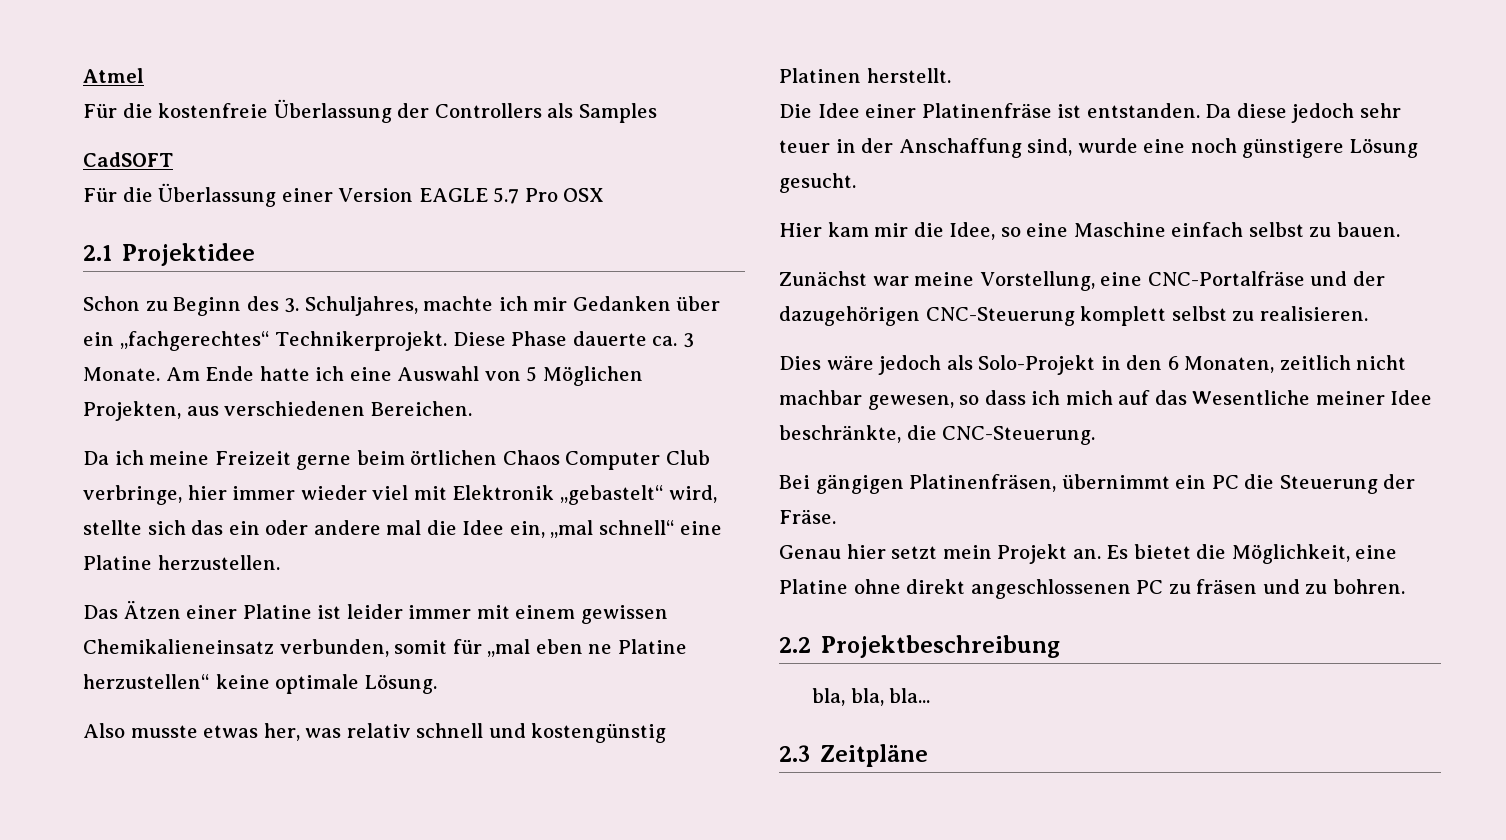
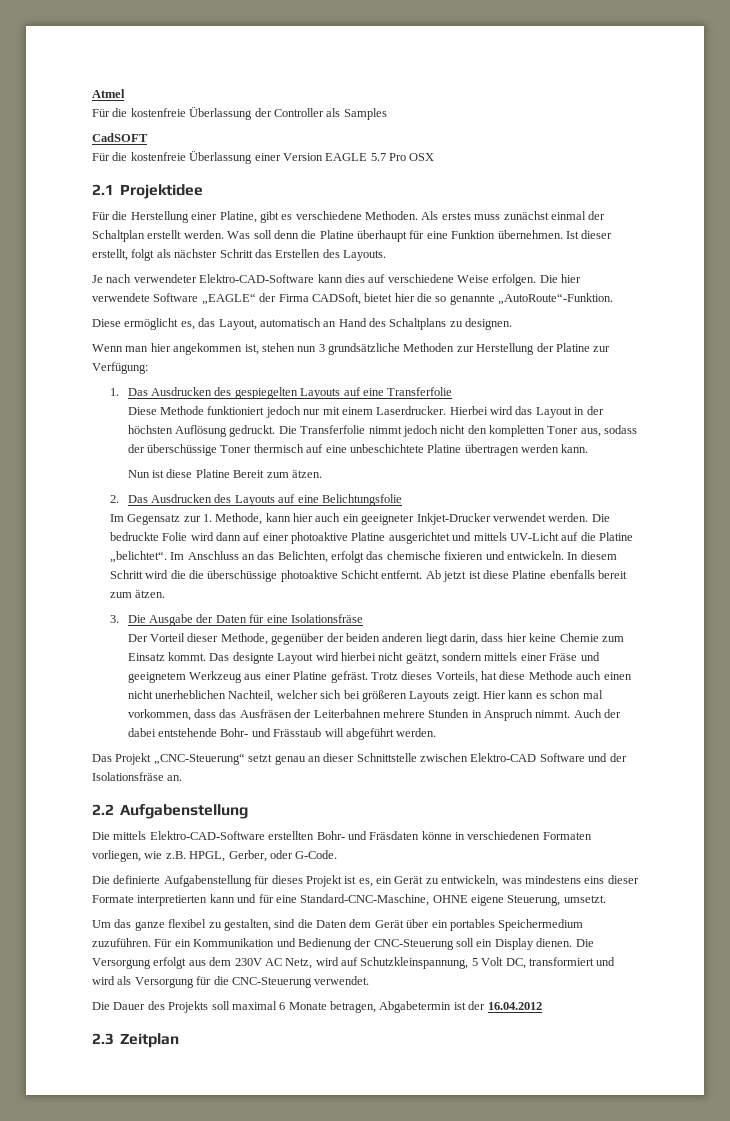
[434,103,542,118] Controllers -> [273,108,324,117] Controller
(153, 194) none -> [130,152,186,161] kostenfreie
[83,296,721,316] [83,331,694,351] [83,366,643,386] [83,401,472,421] [83,450,710,470] [83,485,718,505] [83,520,723,538] [83,555,280,570] [83,600,668,624] [83,639,687,657] [83,674,437,694] [83,723,667,743] [779,68,951,83] [779,103,1401,123] [779,138,1418,158] [779,173,856,193] [779,222,1400,240] [779,271,1385,291] [779,306,1368,326] [779,355,1407,375] [779,390,1433,410] [779,425,1096,445] [779,474,1416,494] [779,509,836,524] [779,544,1398,564] [779,579,1405,599] [779,635,1061,658] [812,688,931,706] [779,744,929,767] Schon zu Beginn des 3. Schuljahres, machte ich mir Gedanken über ein „fachgerechtes“ Technikerprojekt. Diese Phase dauerte ca. 3 Monate. Am Ende hatte ich eine Auswahl von 5 Möglichen Projekten, aus verschiedenen Bereichen. // Da ich meine Freizeit gerne beim örtlichen Chaos Computer Club verbringe, hier immer wieder viel mit Elektronik „gebastelt“ wird, stellte sich das ein oder andere mal die Idee ein, „mal schnell“ eine Platine herzustellen. // Das Ätzen einer Platine ist leider immer mit einem gewissen Chemikalieneinsatz verbunden, somit für „mal eben ne Platine herzustellen“ keine optimale Lösung. // Also musste etwas her, was relativ schnell und kostengünstig Platinen herstellt. // Die Idee einer Platinenfräse ist entstanden. Da diese jedoch sehr teuer in der Anschaffung sind, wurde eine noch günstigere Lösung gesucht. // Hier kam mir die Idee, so eine Maschine einfach selbst zu bauen. // Zunächst war meine Vorstellung, eine CNC-Portalfräse und der dazugehörigen CNC-Steuerung komplett selbst zu realisieren. // Dies wäre jedoch als Solo-Projekt in den 6 Monaten, zeitlich nicht machbar gewesen, so dass ich mich auf das Wesentliche meiner Idee beschränkte, die CNC-Steuerung. // Bei gängigen Platinenfräsen, übernimmt ein PC die Steuerung der Fräse. // Genau hier setzt mein Projekt an. Es bietet die Möglichkeit, eine Platine ohne direkt angeschlossenen PC zu fräsen und zu bohren. // 2.2 Projektbeschreibung // bla, bla, bla... // 2.3 Zeitpläne -> [92,211,606,223] [92,230,613,242] [92,249,386,261] [92,274,582,286] [92,293,614,305] [92,318,513,330] [92,343,611,355] [92,362,148,374] [109,387,453,399] [127,406,604,418] [127,425,638,437] [127,444,589,456] [127,469,322,478] [109,494,402,506] [109,513,610,525] [109,532,634,544] [109,551,617,563] [109,570,628,582] [109,590,166,598] [109,614,363,626] [127,633,624,645] [127,652,600,664] [127,671,632,683] [127,690,603,702] [127,709,622,721] [127,728,437,740] [92,753,627,765] [92,772,183,781] [92,804,249,819] [92,831,592,840] [92,850,338,862] [92,875,639,887] [92,894,606,906] [92,919,584,931] [92,938,594,950] [92,957,616,969] [92,976,370,988] [92,1001,542,1013] [92,1033,180,1048] Für die Herstellung einer Platine, gibt es verschiedene Methoden. Als erstes muss zunächst einmal der Schaltplan erstellt werden. Was soll denn die Platine überhaupt für eine Funktion übernehmen. Ist dieser erstellt, folgt als nächster Schritt das Erstellen des Layouts. // Je nach verwendeter Elektro-CAD-Software kann dies auf verschiedene Weise erfolgen. Die hier verwendete Software „EAGLE“ der Firma CADSoft, bietet hier die so genannte „AutoRoute“-Funktion. // Diese ermöglicht es, das Layout, automatisch an Hand des Schaltplans zu designen. // Wenn man hier angekommen ist, stehen nun 3 grundsätzliche Methoden zur Herstellung der Platine zur Verfügung: // 1. Das Ausdrucken des gespiegelten Layouts auf eine Transferfolie // Diese Methode funktioniert jedoch nur mit einem Laserdrucker. Hierbei wird das Layout in der höchsten Auflösung gedruckt. Die Transferfolie nimmt jedoch nicht den kompletten Toner aus, sodass der überschüssige Toner thermisch auf eine unbeschichtete Platine übertragen werden kann. // Nun ist diese Platine Bereit zum ätzen. // 2. Das Ausdrucken des Layouts auf eine Belichtungsfolie // Im Gegensatz zur 1. Methode, kann hier auch ein geeigneter Inkjet-Drucker verwendet werden. Die bedruckte Folie wird dann auf einer photoaktive Platine ausgerichtet und mittels UV-Licht auf die Platine „belichtet“. Im Anschluss an das Belichten, erfolgt das chemische fixieren und entwickeln. In diesem Schritt wird die die überschüssige photoaktive Schicht entfernt. Ab jetzt ist diese Platine ebenfalls bereit zum ätzen. // 3. Die Ausgabe der Daten für eine Isolationsfräse // Der Vorteil dieser Methode, gegenüber der beiden anderen liegt darin, dass hier keine Chemie zum Einsatz kommt. Das designte Layout wird hierbei nicht geätzt, sondern mittels einer Fräse und geeignetem Werkzeug aus einer Platine gefräst. Trotz dieses Vorteils, hat diese Methode auch einen nicht unerheblichen Nachteil, welcher sich bei größeren Layouts zeigt. Hier kann es schon mal vorkommen, dass das Ausfräsen der Leiterbahnen mehrere Stunden in Anspruch nimmt. Auch der dabei entstehende Bohr- und Frässtaub will abgeführt werden. // Das Projekt „CNC-Steuerung“ setzt genau an dieser Schnittstelle zwischen Elektro-CAD Software und der Isolationsfräse an. // 2.2 Aufgabenstellung // Die mittels Elektro-CAD-Software erstellten Bohr- und Fräsdaten könne in verschiedenen Formaten vorliegen, wie z.B. HPGL, Gerber, oder G-Code. // Die definierte Aufgabenstellung für dieses Projekt ist es, ein Gerät zu entwickeln, was mindestens eins dieser Formate interpretierten kann und für eine Standard-CNC-Maschine, OHNE eigene Steuerung, umsetzt. // Um das ganze flexibel zu gestalten, sind die Daten dem Gerät über ein portables Speichermedium zuzuführen. Für ein Kommunikation und Bedienung der CNC-Steuerung soll ein Display dienen. Die Versorgung erfolgt aus dem 230V AC Netz, wird auf Schutzkleinspannung, 5 Volt DC, transformiert und wird als Versorgung für die CNC-Steuerung verwendet. // Die Dauer des Projekts soll maximal 6 Monate betragen, Abgabetermin ist der 16.04.2012 // 2.3 Zeitplan

